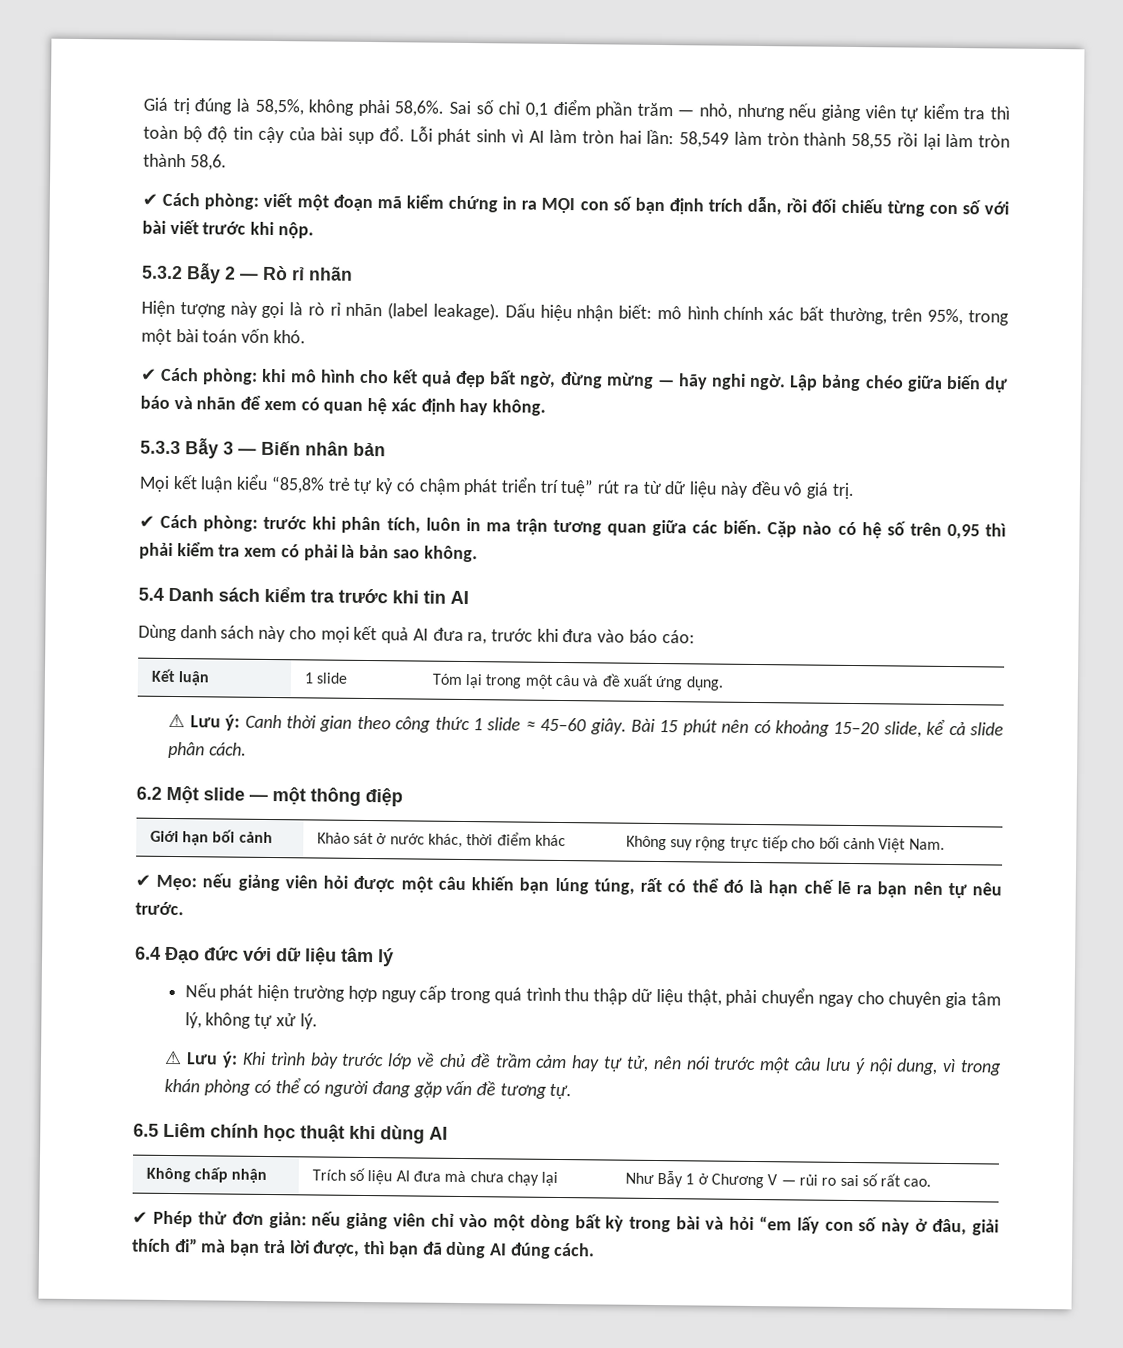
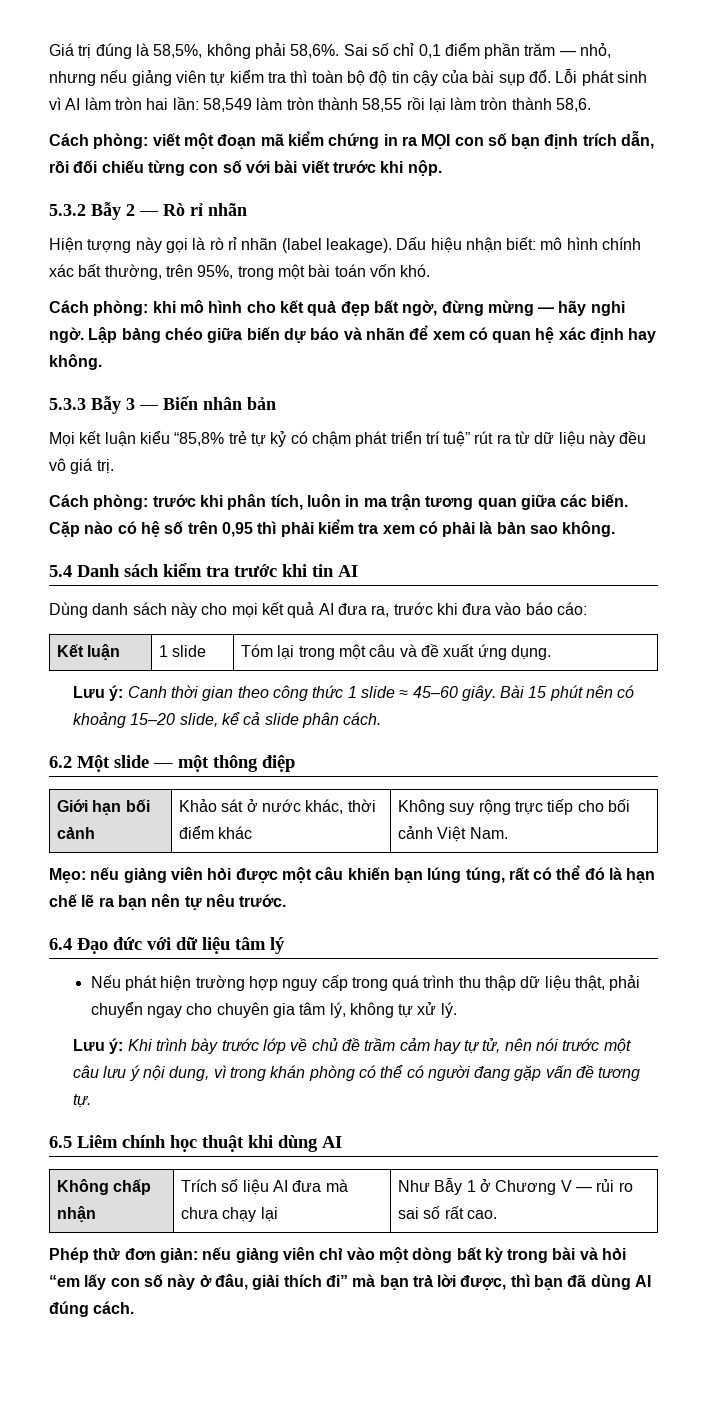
[142,193,158,206] ✔ -> (592, 105) none
[140,368,157,381] ✔ -> (431, 270) none
[139,515,155,528] ✔ -> (114, 466) none
[168,712,186,728] ⚠ -> (551, 652) none
[135,874,151,887] ✔ -> (508, 833) none
[164,1049,183,1065] ⚠ -> (457, 1010) none
[132,1211,148,1224] ✔ -> (498, 1214) none

